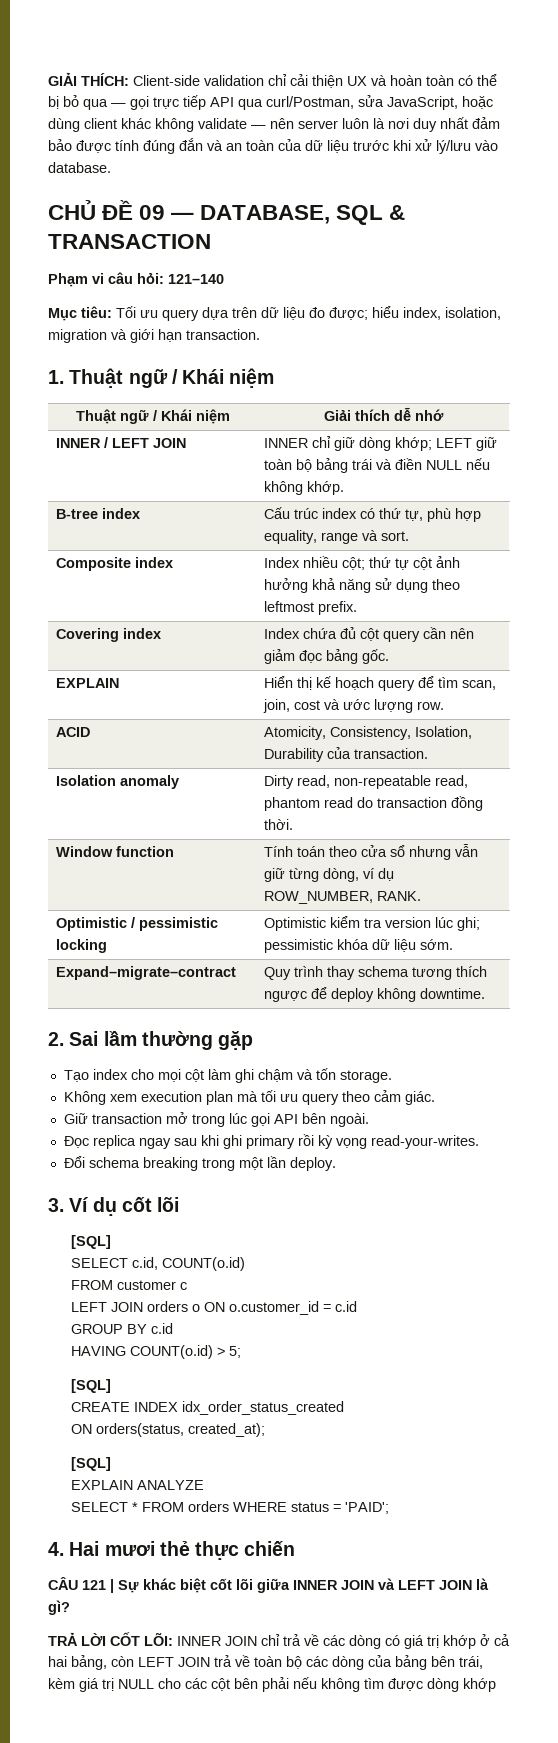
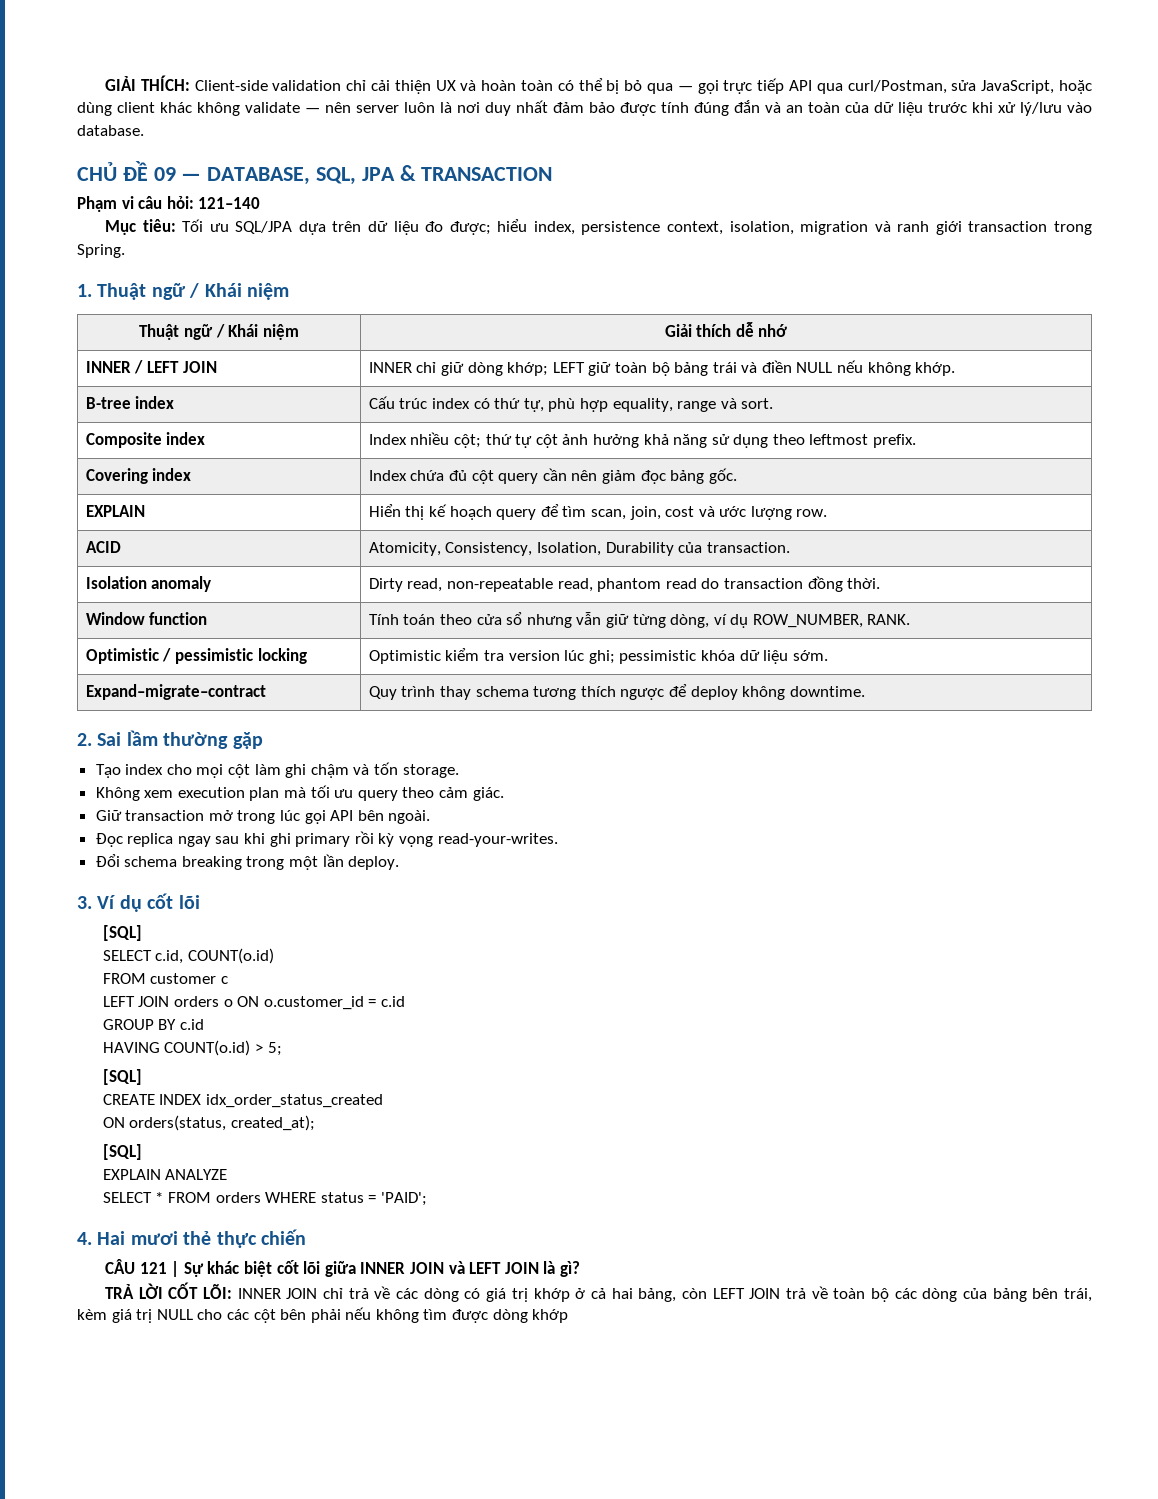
[336,205,384,225] SQL -> [316,167,395,185] SQL, JPA
[162,309,199,321] query -> [235,221,293,234] SQL/JPA
(441, 313) none -> [581,221,724,235] persistence context,
[130,329,260,343] giới hạn transaction. -> [897,221,1092,235] [77,244,125,258] ranh giới transaction trong Spring.

